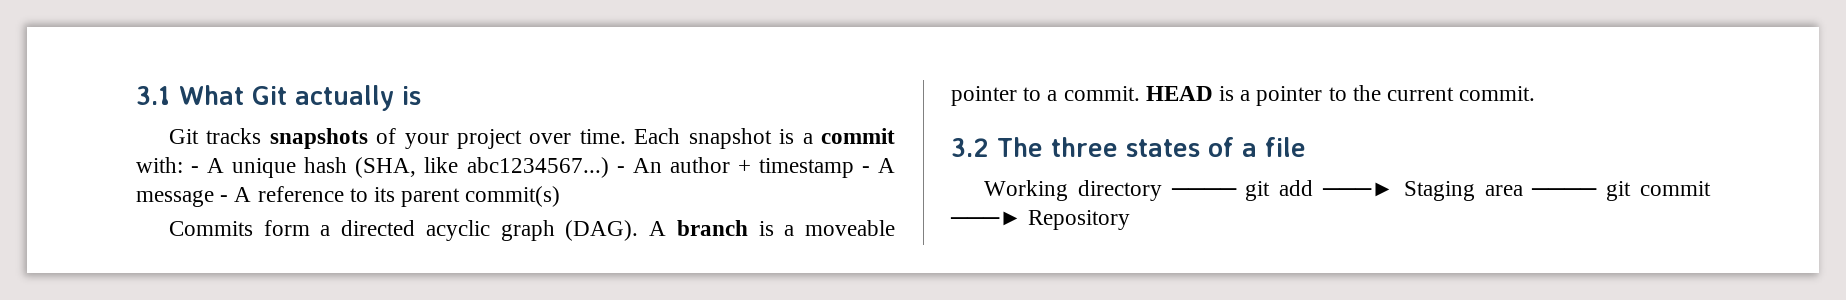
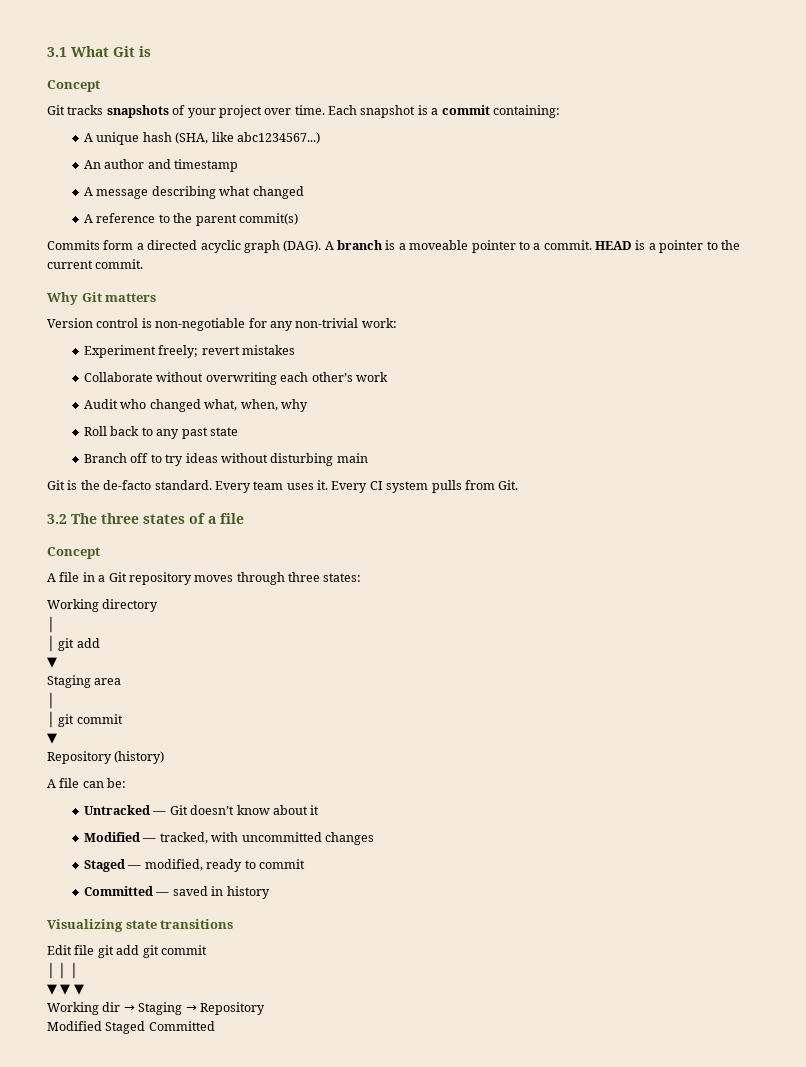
[295,85,421,111] actually is -> [139,46,151,57] [47,80,100,92] is // Concept
[136,157,200,173] with: - -> [492,105,560,118] containing: //
[616,166,625,173] - -> (320, 138) //
[737,159,751,173] + -> [147,159,171,169] and
[861,166,870,173] - -> (239, 165) //
[220,195,229,202] - -> [151,186,304,199] describing what changed //
[374,187,396,202] its -> [173,213,193,223] the
(1536, 93) none -> [47,292,157,305] [47,318,397,331] [84,345,296,358] [84,372,388,385] [84,399,308,412] [84,426,238,439] [84,453,368,466] [47,480,519,493] // Why Git matters // Version control is non-negotiable for any non-trivial work: // Experiment freely; revert mistakes // Collaborate without overwriting each other’s work // Audit who changed what, when, why // Roll back to any past state // Branch off to try ideas without disturbing main // Git is the de-facto standard. Every team uses it. Every CI system pulls from Git.
(1306, 147) none -> [47,547,100,559] [47,572,362,585] // Concept // A file in a Git repository moves through three states:
[1170,180,1394,201] ──── git add ───► -> [47,616,55,633] [47,635,100,652] [47,657,57,668] // │ // │ git add // ▼ //
[1531,181,1711,201] [950,210,1131,230] ──── git commit ───► Repository -> [47,692,55,709] [47,711,123,728] [47,733,57,744] [47,751,165,764] [47,778,127,788] [84,805,320,815] [84,832,374,845] [84,859,305,872] [84,886,270,899] [47,919,234,932] [47,945,207,958] [47,962,78,979] [47,984,84,995] [47,1002,265,1015] [47,1021,215,1034] // │ // │ git commit // ▼ // Repository (history) // A file can be: // Untracked — Git doesn’t know about it // Modified — tracked, with uncommitted changes // Staged — modified, ready to commit // Committed — saved in history // Visualizing state transitions // Edit file git add git commit // │ │ │ // ▼ ▼ ▼ // Working dir → Staging → Repository // Modified Staged Committed

